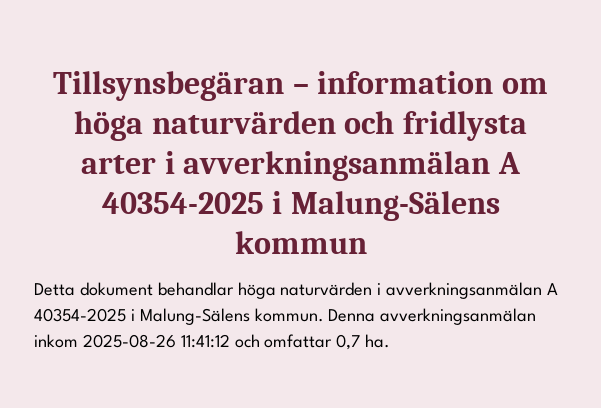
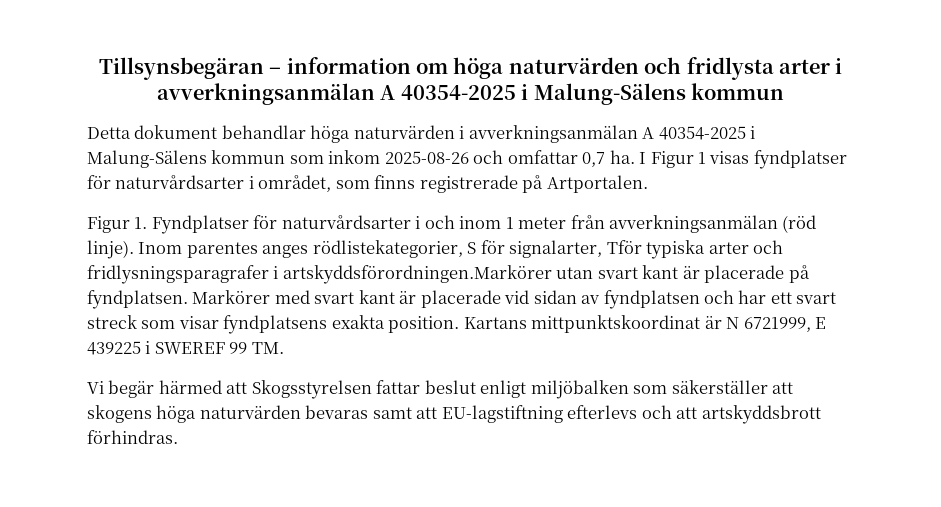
[254,308,537,325] kommun. Denna avverkningsanmälan -> [211,150,324,164] kommun som
[180,334,230,348] 11:41:12 -> (469, 157) none
(391, 341) none -> [639,150,847,169] [87,175,648,193] [87,215,817,234] [87,240,784,259] [87,265,810,284] [87,290,837,309] [87,315,827,334] [87,341,284,355] [87,380,794,399] [87,405,821,424] [87,430,178,444] I Figur 1 visas fyndplatser för naturvårdsarter i området, som finns registrerade på Artportalen. // Figur 1. Fyndplatser för naturvårdsarter i och inom 1 meter från avverkningsanmälan (röd linje). Inom parentes anges rödlistekategorier, S för signalarter, Tför typiska arter och fridlysningsparagrafer i artskyddsförordningen.Markörer utan svart kant är placerade på fyndplatsen. Markörer med svart kant är placerade vid sidan av fyndplatsen och har ett svart streck som visar fyndplatsens exakta position. Kartans mittpunktskoordinat är N 6721999, E 439225 i SWEREF 99 TM. // Vi begär härmed att Skogsstyrelsen fattar beslut enligt miljöbalken som säkerställer att skogens höga naturvärden bevaras samt att EU-lagstiftning efterlevs och att artskyddsbrott förhindras.

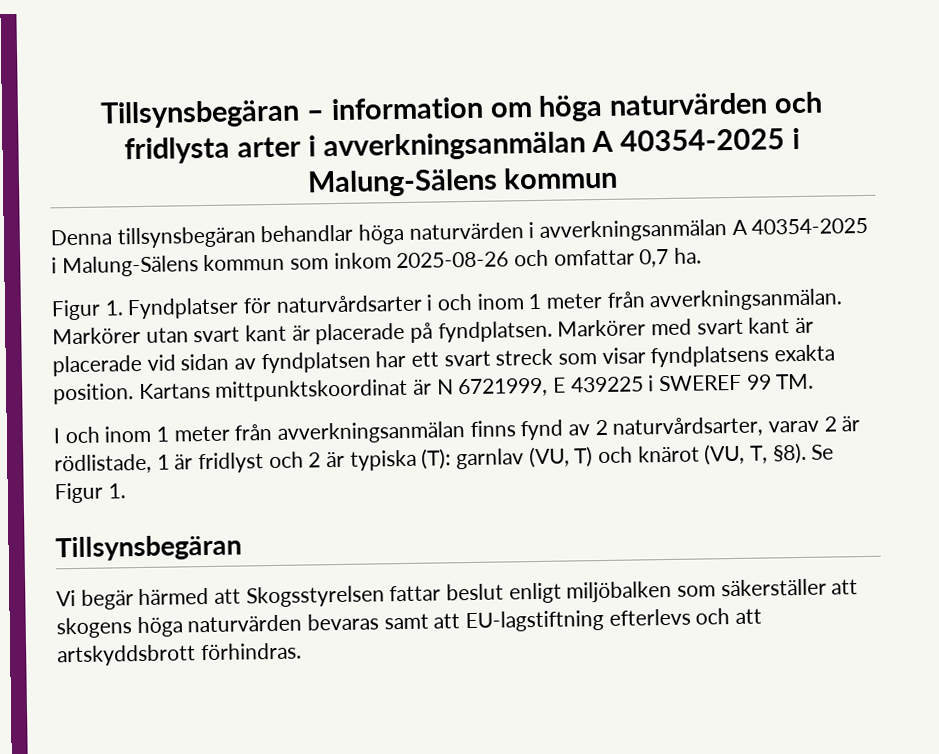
[87,125,218,139] Detta dokument -> [50,226,256,249] Denna tillsynsbegäran
[639,150,847,169] [87,175,648,193] I Figur 1 visas fyndplatser för naturvårdsarter i området, som finns registrerade på Artportalen. -> (703, 255) none
[609,215,817,233] [87,240,784,259] [87,265,552,284] avverkningsanmälan (röd linje). Inom parentes anges rödlistekategorier, S för signalarter, Tför typiska arter och fridlysningsparagrafer i artskyddsförordningen.Markörer -> [649,288,844,312] [52,326,141,345] avverkningsanmälan. Markörer
[704,290,735,304] och -> (371, 362) none
(284, 348) none -> [53,416,861,444] [54,442,835,475] [54,482,126,504] [55,534,242,562] // I och inom 1 meter från avverkningsanmälan finns fynd av 2 naturvårdsarter, varav 2 är rödlistade, 1 är fridlyst och 2 är typiska (T): garnlav (VU, T) och knärot (VU, T, §8). Se Figur 1. // Tillsynsbegäran

